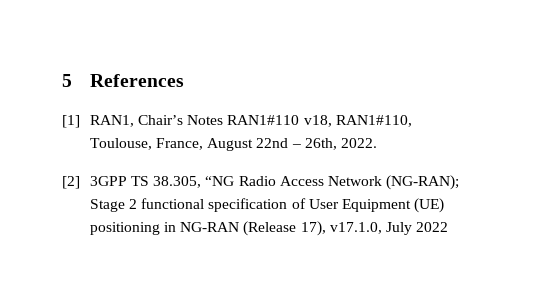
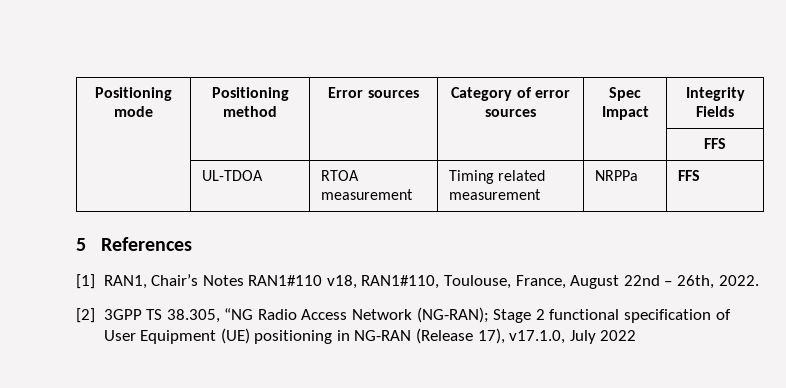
(62, 80) none -> [95,87,172,101] [114,106,153,117] [211,87,289,101] [223,106,277,117] [328,87,419,98] [451,87,570,101] [485,109,536,117] [609,87,641,101] [601,106,649,120] [685,87,745,101] [696,106,734,117] [704,138,726,149] [201,170,263,181] [320,170,359,181] [320,189,413,200] [448,170,545,184] [448,189,541,200] [594,170,638,181] [677,170,700,181] Positioning mode | Positioning method | Error sources | Category of error sources | Spec Impact | Integrity Fields // | | | | | FFS // | UL-TDOA | RTOA measurement | Timing related measurement | NRPPa | FFS //

